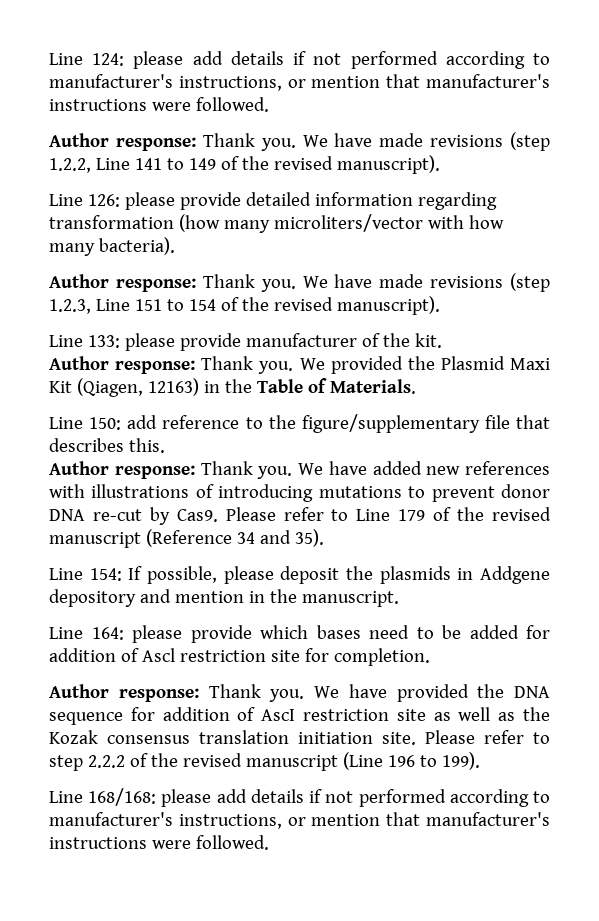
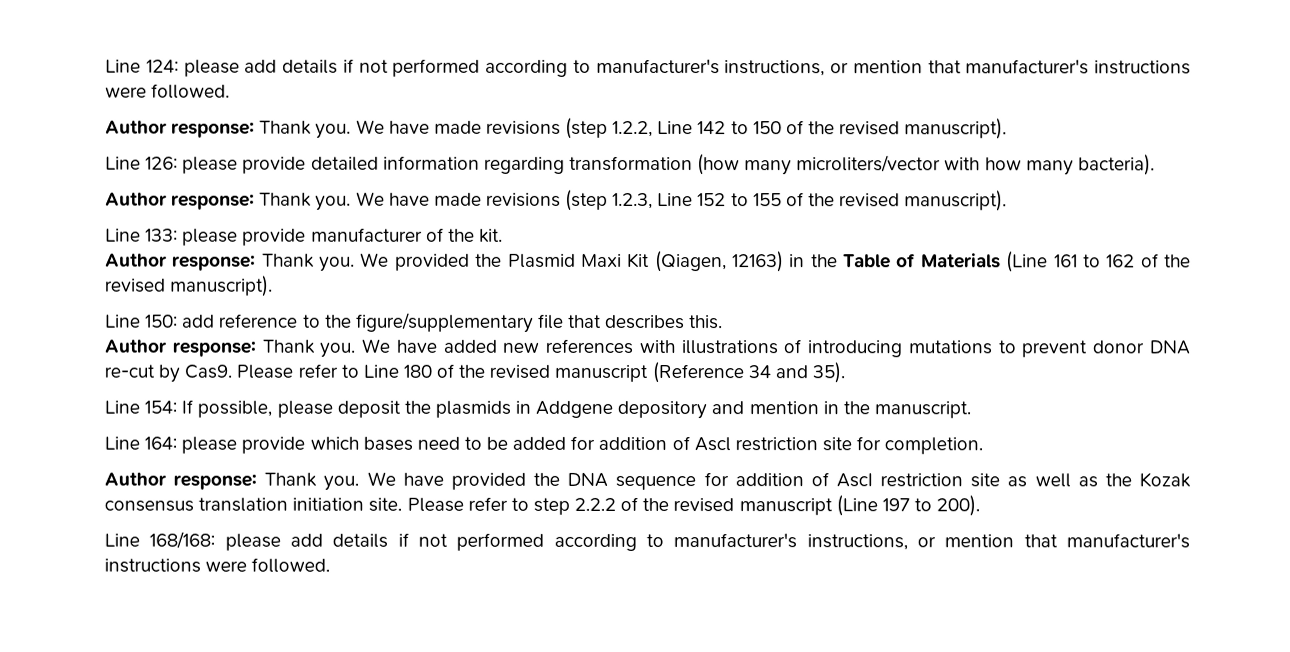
[134,158,216,170] 141 to 149 -> [697,121,782,135] 142 to 150
[134,299,216,311] 151 to 154 -> [697,193,782,207] 152 to 155
[329,379,416,394] Materials. -> [920,251,1191,273] [105,275,274,297] Materials (Line 161 to 162 of the revised manuscript).
[398,509,426,521] 179 -> [402,364,432,378] 180
[387,752,480,770] 196 to 199). -> [881,495,981,517] 197 to 200).

